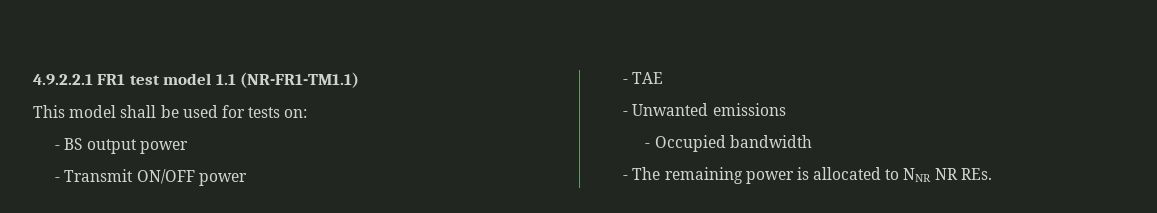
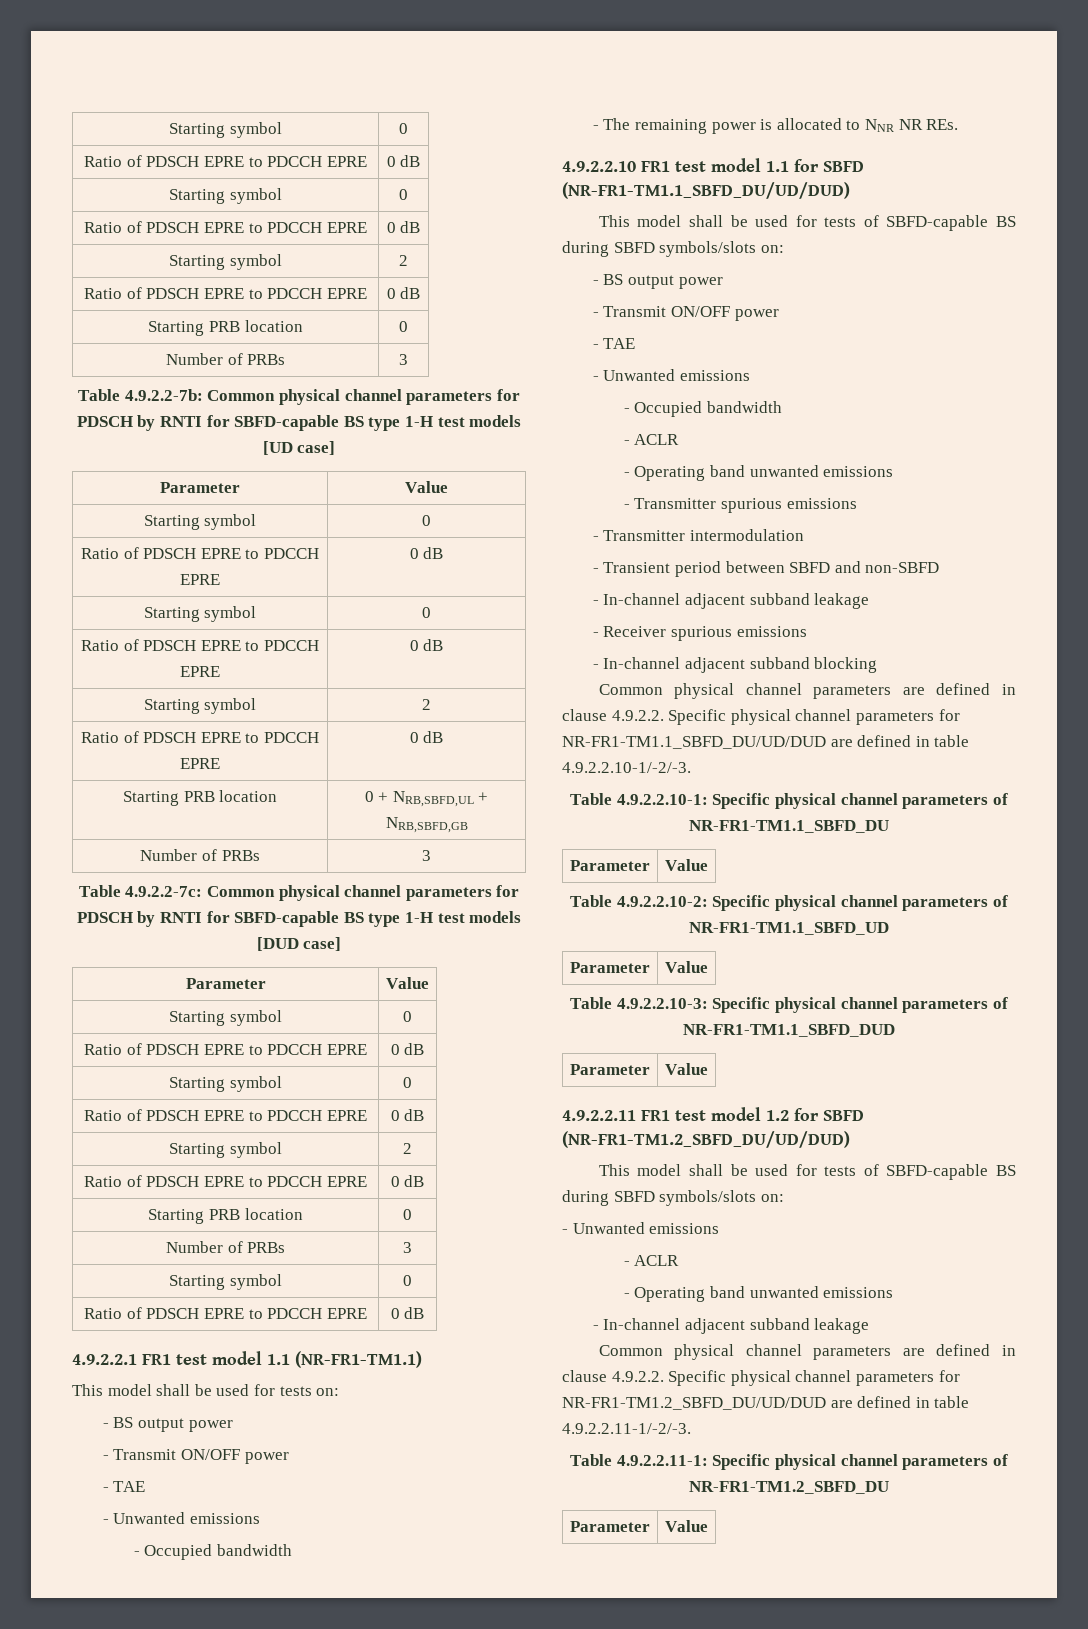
(33, 79) none -> [169,122,282,138] [399,123,408,134] [84,155,367,167] [386,155,421,167] [169,188,282,204] [399,189,408,200] [84,221,367,233] [386,221,421,233] [169,254,282,270] [399,255,408,266] [84,287,367,299] [386,287,421,299] [148,320,303,336] [399,321,408,332] [165,353,286,365] [399,354,408,365] [78,389,520,405] [76,415,522,431] [262,441,336,455] [160,482,240,493] [405,481,449,493] [143,514,257,530] [422,515,432,526] [81,547,319,559] [180,574,220,585] [409,547,444,559] [143,606,257,622] [422,607,432,618] [81,639,319,651] [180,666,220,677] [409,639,444,651] [143,698,257,714] [422,699,432,710] [81,731,319,743] [180,758,220,769] [409,731,444,743] [122,790,278,806] [364,791,489,807] [385,817,468,833] [140,849,260,861] [422,850,432,861] [78,885,520,901] [76,911,522,927] [256,937,342,951] [185,978,266,989] [386,977,429,989] [169,1010,282,1026] [403,1011,412,1022] [84,1043,367,1055] [390,1043,425,1055] [169,1076,282,1092] [403,1077,412,1088] [84,1109,367,1121] [390,1109,425,1121] [169,1142,282,1158] [403,1143,412,1154] [84,1175,367,1187] [390,1175,425,1187] [148,1208,303,1224] [403,1209,412,1220] [165,1241,286,1253] [403,1242,412,1253] [169,1274,282,1290] [403,1275,412,1286] [84,1307,367,1319] [390,1307,425,1319] Starting symbol | 0 // Ratio of PDSCH EPRE to PDCCH EPRE | 0 dB // Starting symbol | 0 // Ratio of PDSCH EPRE to PDCCH EPRE | 0 dB // Starting symbol | 2 // Ratio of PDSCH EPRE to PDCCH EPRE | 0 dB // Starting PRB location | 0 // Number of PRBs | 3 // Table 4.9.2.2-7b: Common physical channel parameters for PDSCH by RNTI for SBFD-capable BS type 1-H test models [UD case] // Parameter | Value // Starting symbol | 0 // Ratio of PDSCH EPRE to PDCCH EPRE | 0 dB // Starting symbol | 0 // Ratio of PDSCH EPRE to PDCCH EPRE | 0 dB // Starting symbol | 2 // Ratio of PDSCH EPRE to PDCCH EPRE | 0 dB // Starting PRB location | 0 + NRB,SBFD,UL + NRB,SBFD,GB // Number of PRBs | 3 // Table 4.9.2.2-7c: Common physical channel parameters for PDSCH by RNTI for SBFD-capable BS type 1-H test models [DUD case] // Parameter | Value // Starting symbol | 0 // Ratio of PDSCH EPRE to PDCCH EPRE | 0 dB // Starting symbol | 0 // Ratio of PDSCH EPRE to PDCCH EPRE | 0 dB // Starting symbol | 2 // Ratio of PDSCH EPRE to PDCCH EPRE | 0 dB // Starting PRB location | 0 // Number of PRBs | 3 // Starting symbol | 0 // Ratio of PDSCH EPRE to PDCCH EPRE | 0 dB //
(992, 174) none -> [562,158,864,172] [562,182,850,199] [598,215,1016,231] [562,241,784,257] [592,274,723,289] [592,306,779,321] [592,338,636,349] [592,369,751,381] [623,401,782,417] [623,434,680,445] [623,465,894,481] [623,498,857,513] [592,529,805,541] [592,561,940,577] [592,593,870,609] [592,626,807,641] [592,657,878,673] [598,683,1016,699] [562,709,960,725] [562,735,970,749] [562,762,691,773] [570,793,1008,809] [689,820,889,833] [570,860,650,871] [665,859,708,871] [570,895,1008,911] [689,922,889,935] [570,962,650,973] [665,961,708,973] [570,997,1008,1013] [683,1024,895,1037] [570,1064,650,1075] [665,1063,708,1075] [562,1107,864,1121] [562,1131,850,1148] [598,1164,1016,1180] [562,1190,784,1206] [562,1222,720,1234] [623,1255,680,1266] [623,1286,894,1302] [592,1318,870,1334] [598,1344,1016,1360] [562,1370,960,1386] [562,1396,970,1410] [562,1423,691,1434] [570,1454,1008,1470] [689,1481,889,1494] [570,1521,650,1532] [665,1520,708,1532] // 4.9.2.2.10 FR1 test model 1.1 for SBFD (NR-FR1-TM1.1_SBFD_DU/UD/DUD) // This model shall be used for tests of SBFD-capable BS during SBFD symbols/slots on: // - BS output power // - Transmit ON/OFF power // - TAE // - Unwanted emissions // - Occupied bandwidth // - ACLR // - Operating band unwanted emissions // - Transmitter spurious emissions // - Transmitter intermodulation // - Transient period between SBFD and non-SBFD // - In-channel adjacent subband leakage // - Receiver spurious emissions // - In-channel adjacent subband blocking // Common physical channel parameters are defined in clause 4.9.2.2. Specific physical channel parameters for NR-FR1-TM1.1_SBFD_DU/UD/DUD are defined in table 4.9.2.2.10-1/-2/-3. // Table 4.9.2.2.10-1: Specific physical channel parameters of NR-FR1-TM1.1_SBFD_DU // Parameter | Value // Table 4.9.2.2.10-2: Specific physical channel parameters of NR-FR1-TM1.1_SBFD_UD // Parameter | Value // Table 4.9.2.2.10-3: Specific physical channel parameters of NR-FR1-TM1.1_SBFD_DUD // Parameter | Value // 4.9.2.2.11 FR1 test model 1.2 for SBFD (NR-FR1-TM1.2_SBFD_DU/UD/DUD) // This model shall be used for tests of SBFD-capable BS during SBFD symbols/slots on: // - Unwanted emissions // - ACLR // - Operating band unwanted emissions // - In-channel adjacent subband leakage // Common physical channel parameters are defined in clause 4.9.2.2. Specific physical channel parameters for NR-FR1-TM1.2_SBFD_DU/UD/DUD are defined in table 4.9.2.2.11-1/-2/-3. // Table 4.9.2.2.11-1: Specific physical channel parameters of NR-FR1-TM1.2_SBFD_DU // Parameter | Value

